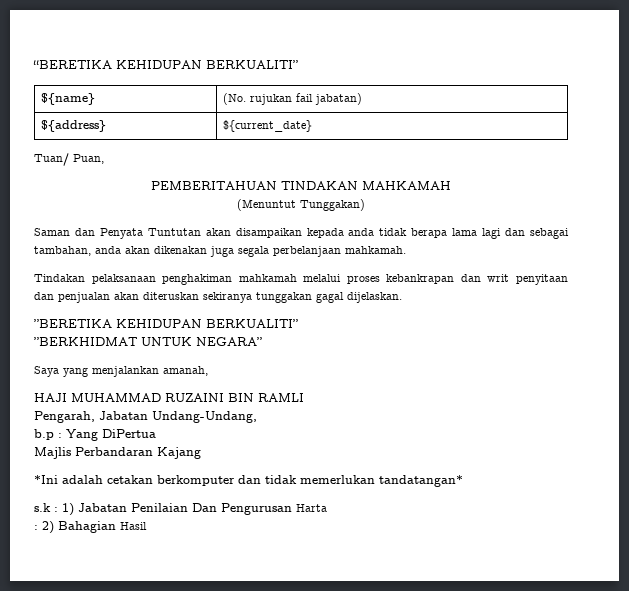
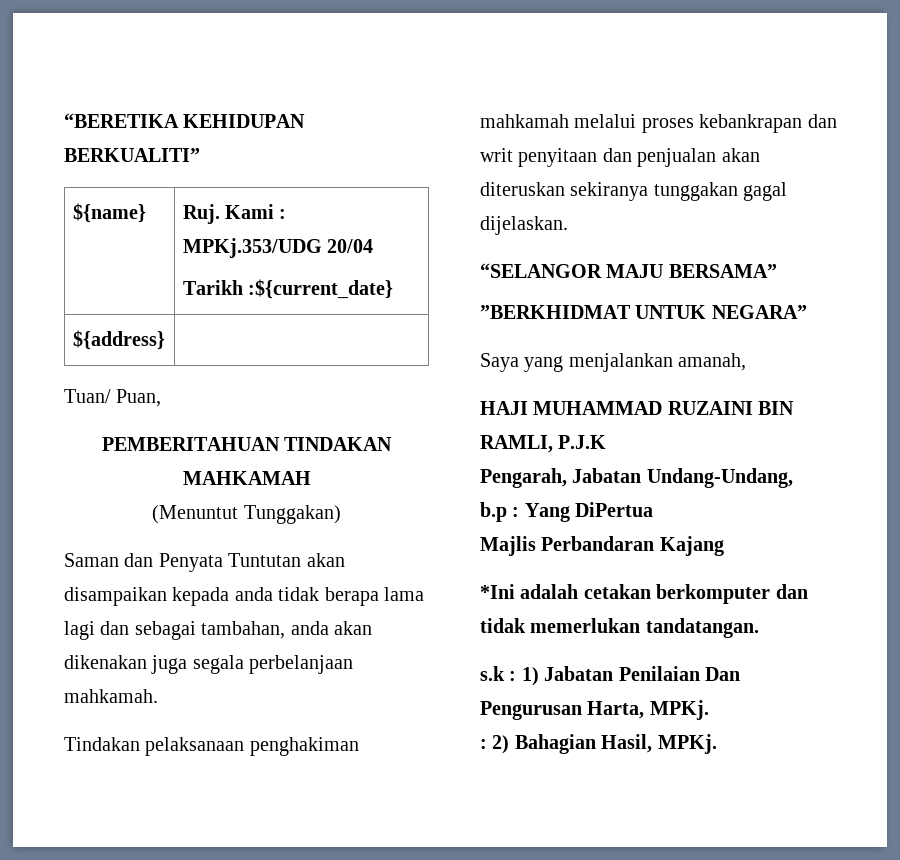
[223,93,363,105] (No. rujukan fail jabatan) -> [182,204,287,224] [182,238,374,258] [182,279,394,299] Ruj. Kami : MPKj.353/UDG 20/04 // Tarikh :${current_date}
[223,120,313,132] ${current_date} -> (165, 340) none
[34,319,298,328] ”BERETIKA KEHIDUPAN BERKUALITI” -> [480,263,777,278] “SELANGOR MAJU BERSAMA”
[258,393,304,402] RAMLI -> [480,435,607,453] RAMLI, P.J.K
[379,475,463,487] tandatangan* -> [645,618,759,638] tandatangan.
[296,504,327,512] Harta -> [587,700,709,720] Harta, MPKj.
[120,522,147,530] Hasil -> [601,734,717,754] Hasil, MPKj.

